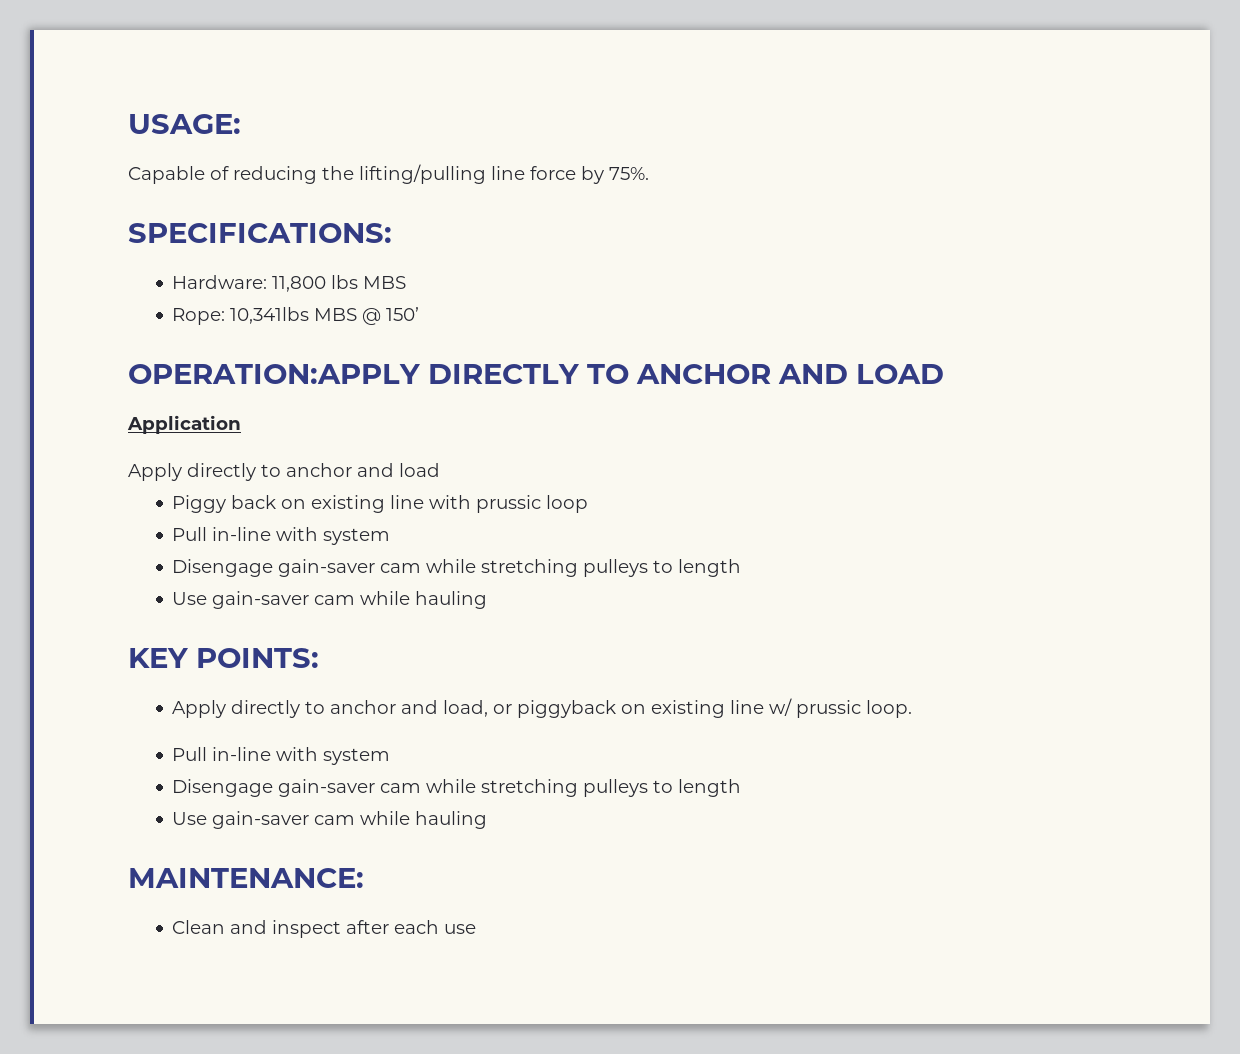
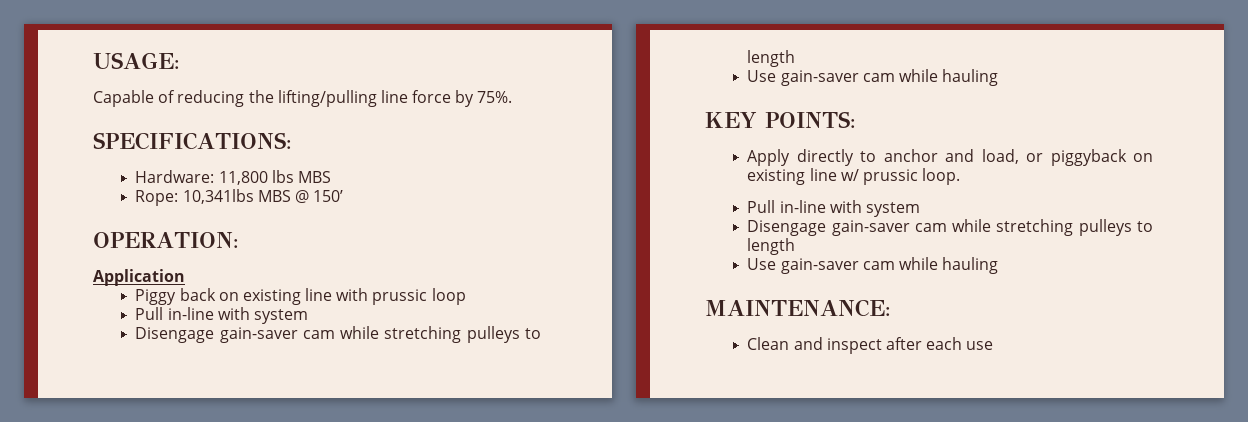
[128,364,944,384] [127,415,241,434] [128,463,440,481] OPERATION:APPLY DIRECTLY TO ANCHOR AND LOAD // Application // Apply directly to anchor and load -> [93,232,239,248] [93,269,185,286] OPERATION: // Application

